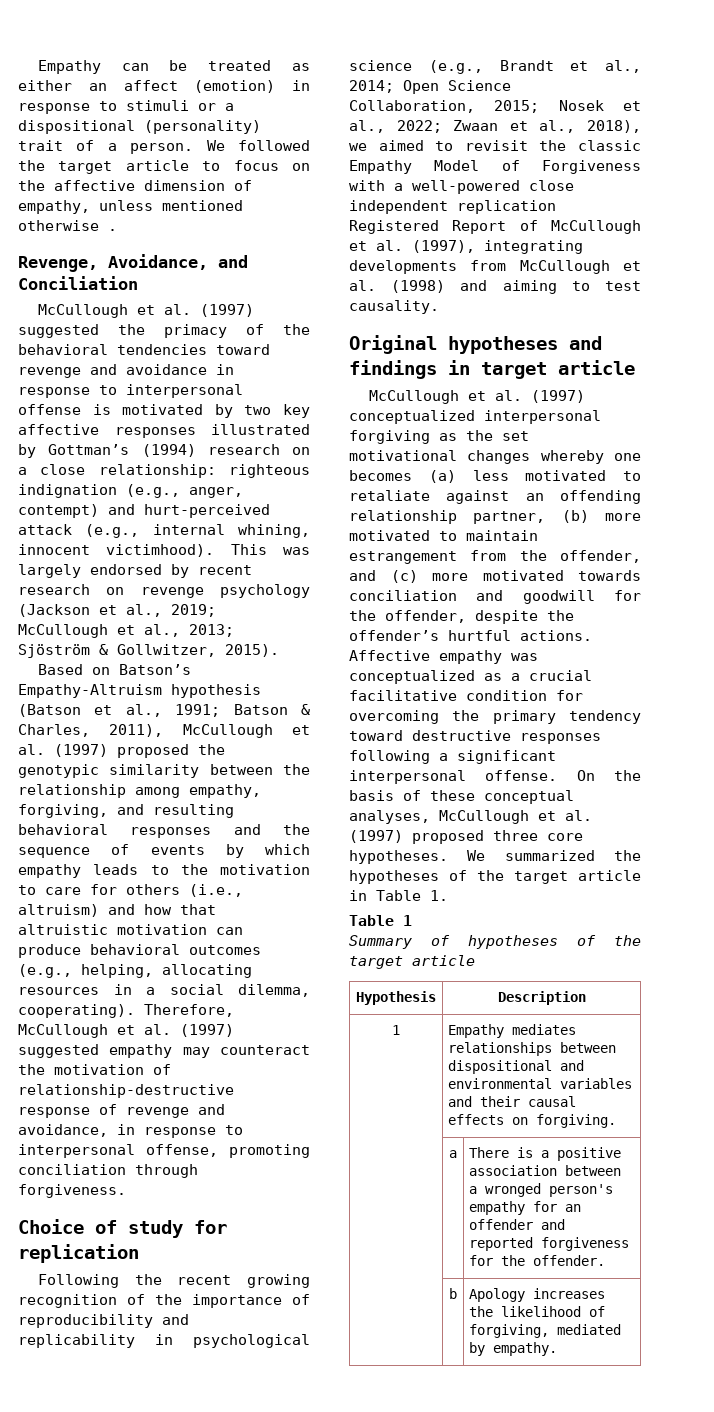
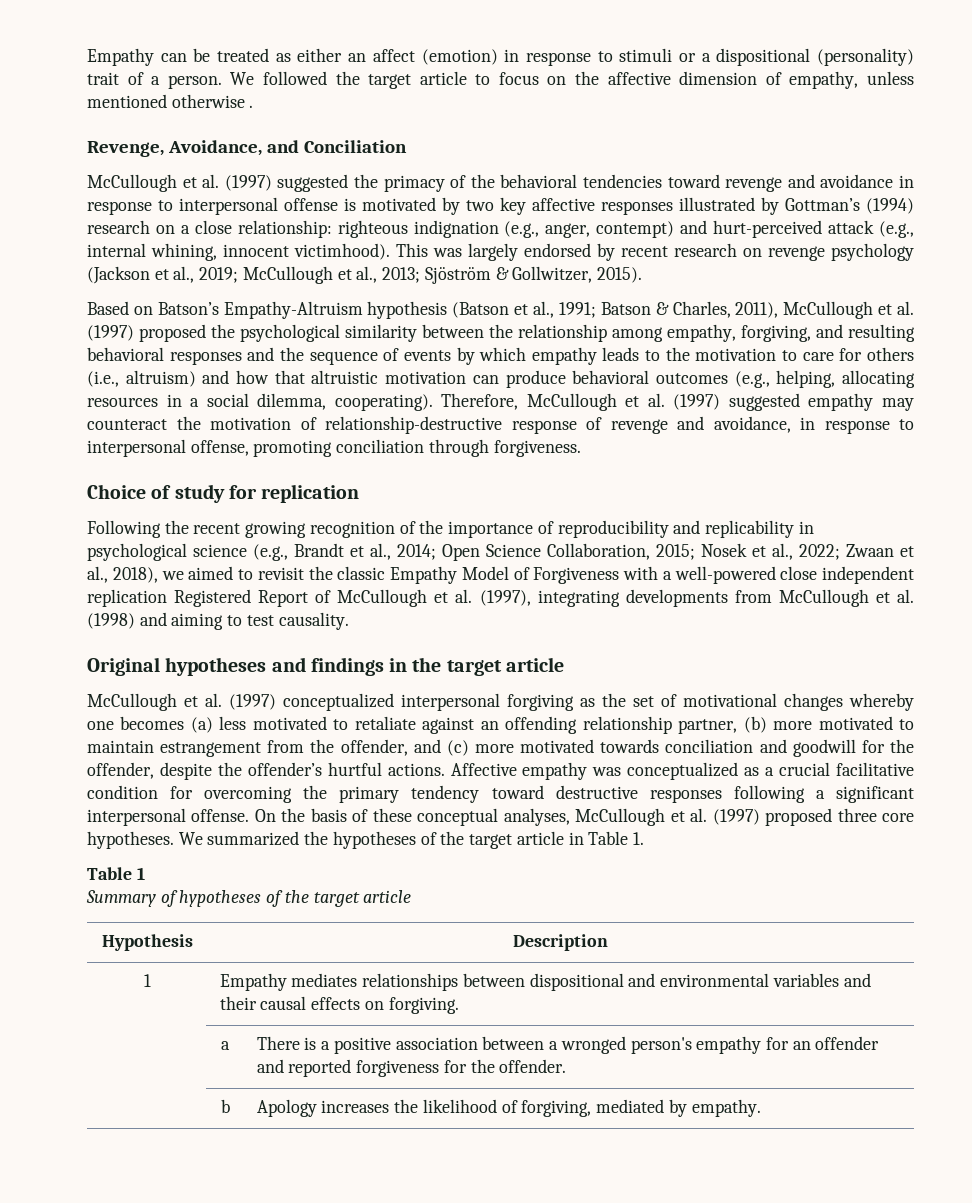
[18,764,99,778] genotypic -> [240,324,340,342] psychological
(470, 367) none -> [412,657,442,672] the
(529, 436) none -> [661,694,677,707] of

